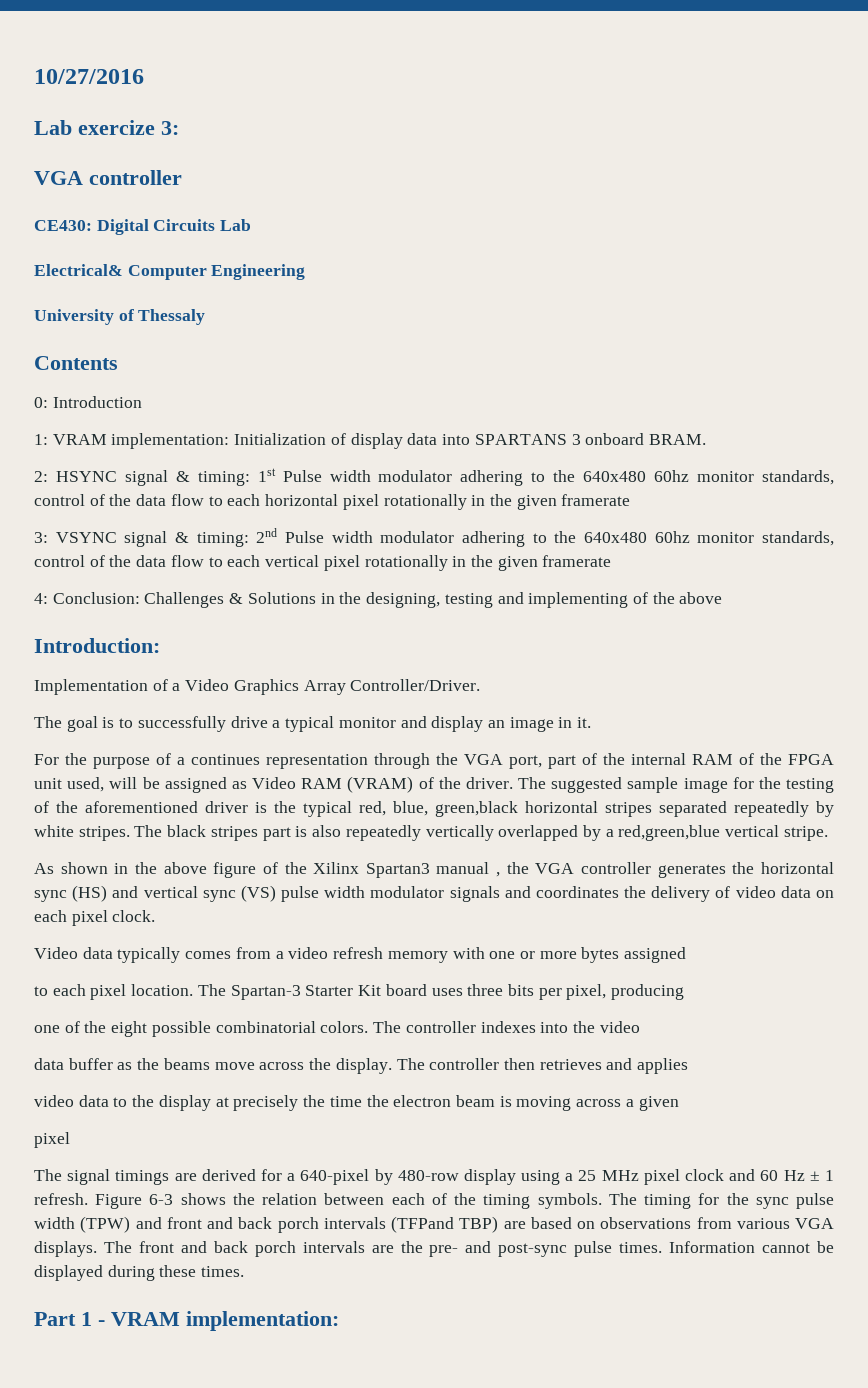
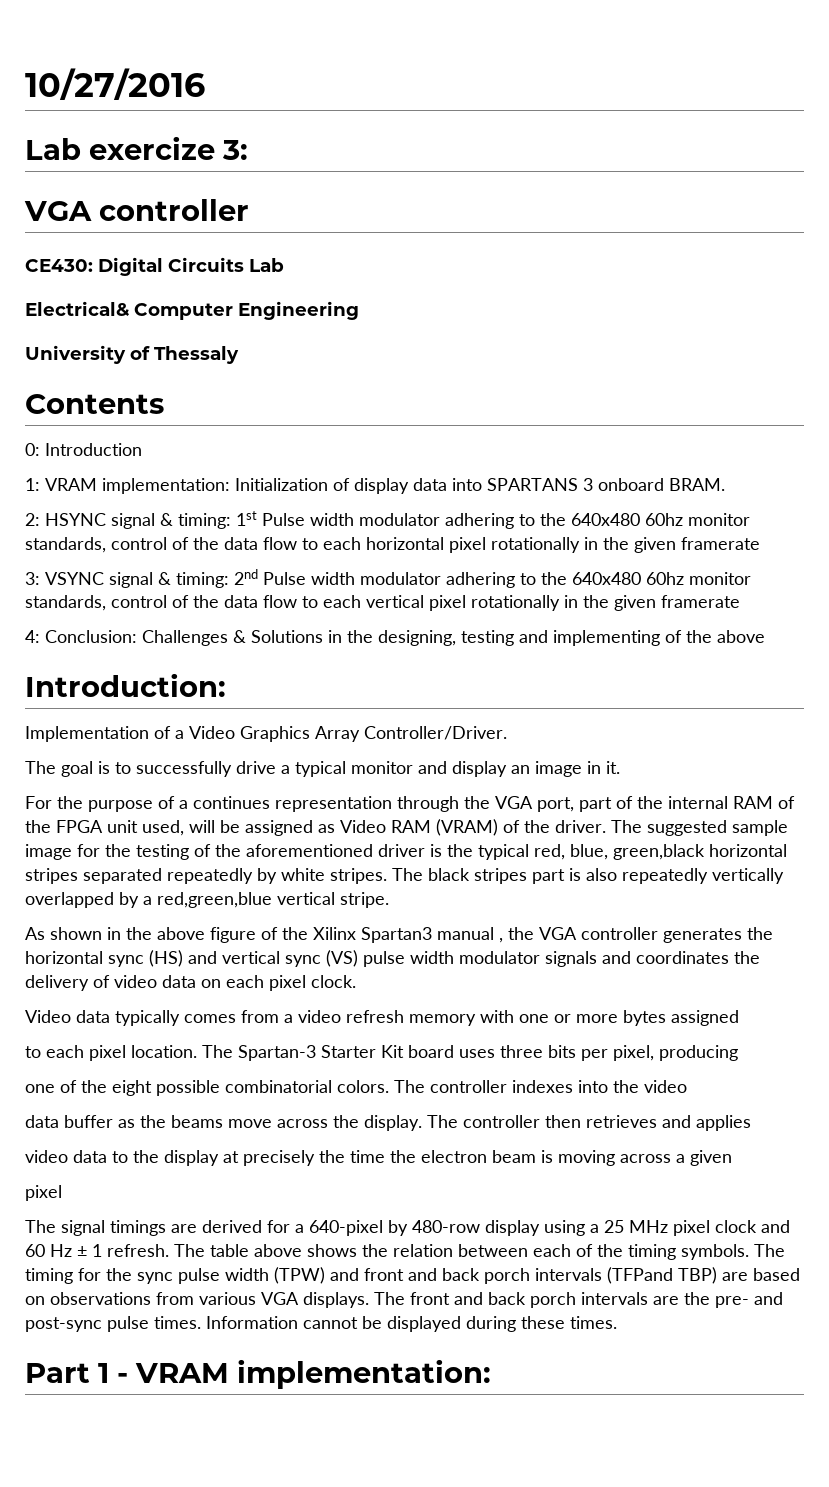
[95,1194,174,1209] Figure 6-3 -> [174,1244,302,1257] The table above

